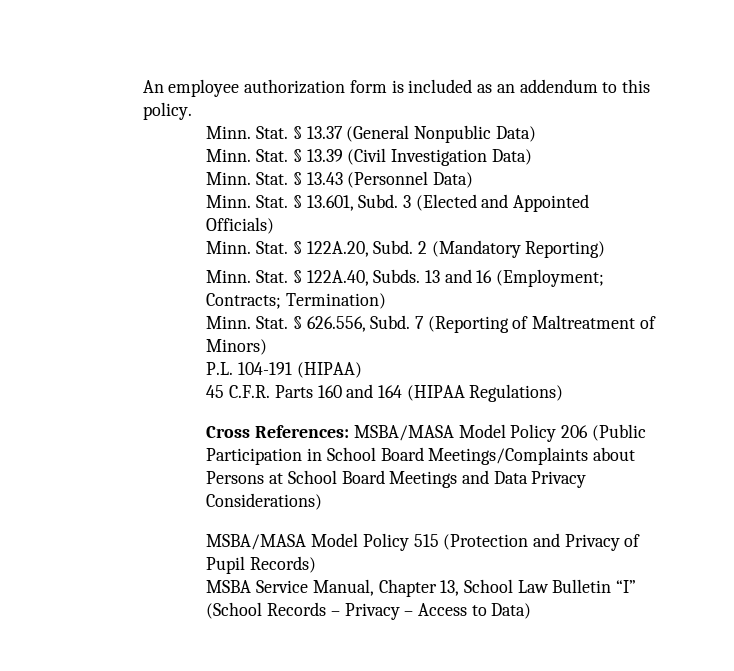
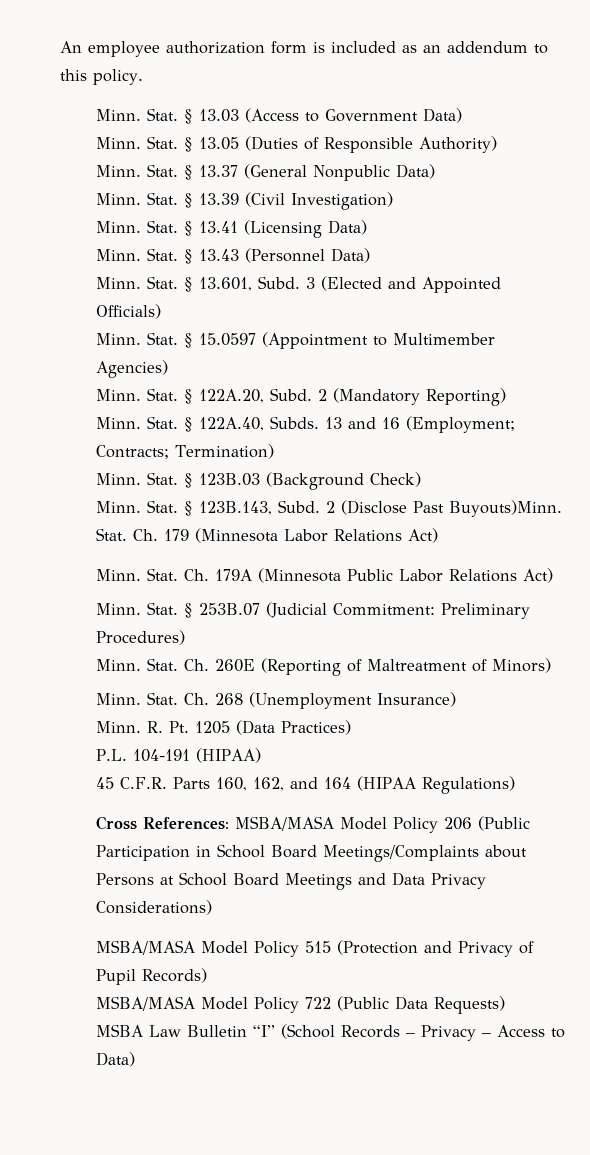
(192, 111) none -> [96,108,463,124] [96,136,498,153] // Minn. Stat. § 13.03 (Access to Government Data) // Minn. Stat. § 13.05 (Duties of Responsible Authority)
[391,149,488,166] Investigation -> [291,192,394,210] [96,220,323,238] Investigation) // Minn. Stat. § 13.41 (Licensing
(275, 225) none -> [96,332,496,349] [96,360,169,378] // Minn. Stat. § 15.0597 (Appointment to Multimember Agencies)
[306,315,425,332] 626.556, Subd. 7 -> [199,472,422,490] [96,500,563,517] [96,528,439,543] [96,568,554,583] [96,602,531,619] [96,630,186,645] [96,658,256,672] 123B.03 (Background Check) // Minn. Stat. § 123B.143, Subd. 2 (Disclose Past Buyouts)Minn. Stat. Ch. 179 (Minnesota Labor Relations Act) // Minn. Stat. Ch. 179A (Minnesota Public Labor Relations Act) // Minn. Stat. § 253B.07 (Judicial Commitment: Preliminary Procedures) // Minn. Stat. Ch. 260E
(268, 347) none -> [96,692,457,709] [96,720,352,735] // Minn. Stat. Ch. 268 (Unemployment Insurance) // Minn. R. Pt. 1205 (Data Practices)
[317,385,342,398] 160 -> [216,777,285,791] 160, 162,
[206,579,514,597] MSBA Service Manual, Chapter 13, School -> [96,996,506,1014] [96,1024,144,1037] MSBA/MASA Model Policy 722 (Public Data Requests) // MSBA

